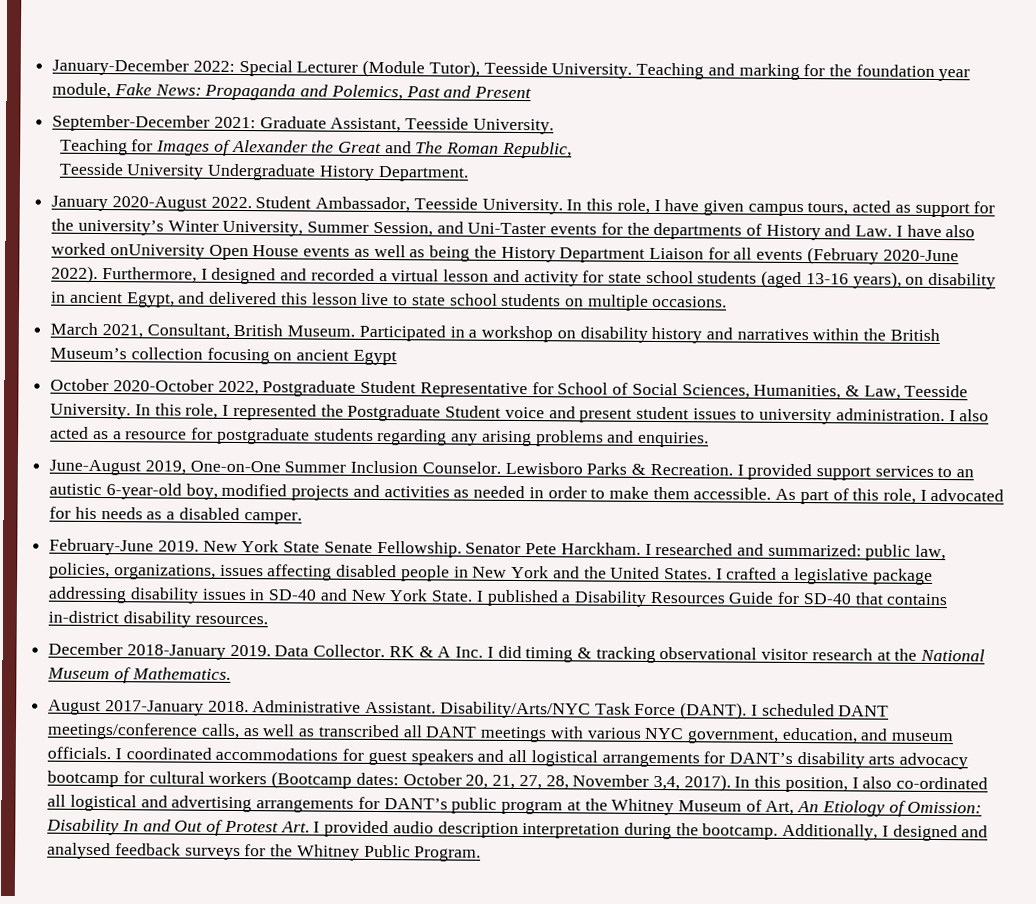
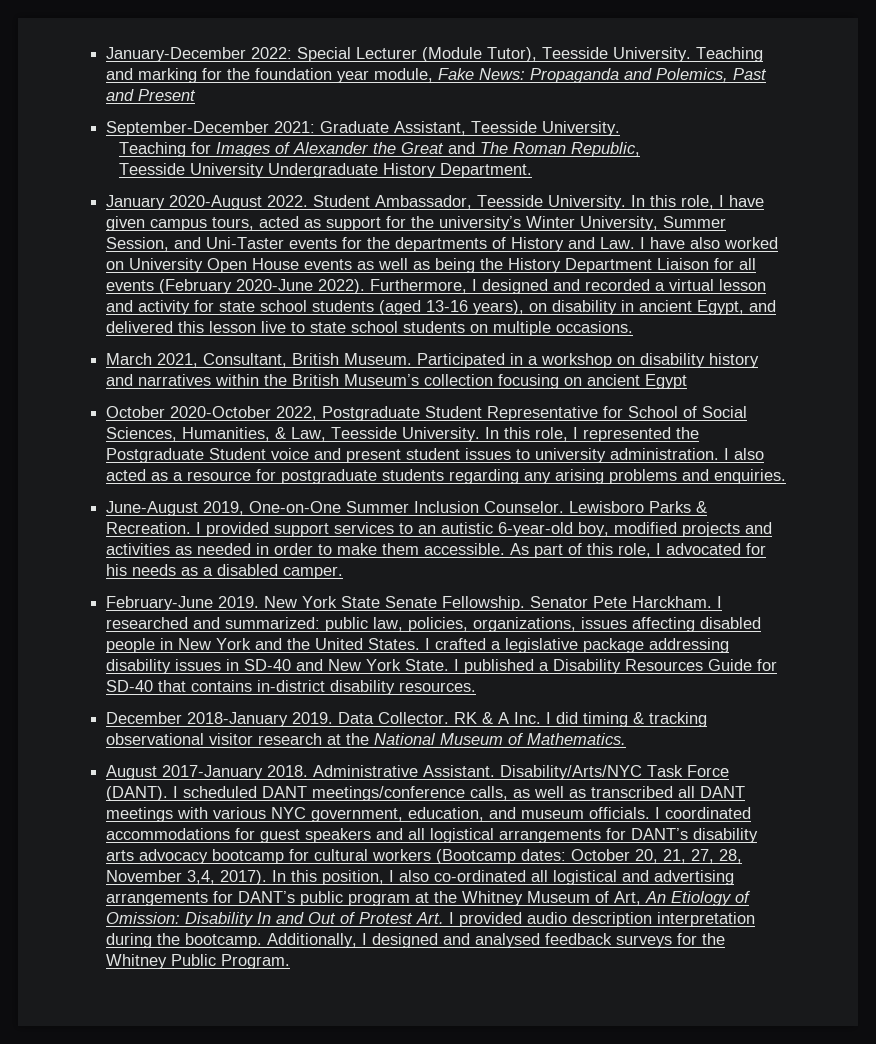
[109,244,205,260] onUniversity -> [106,258,204,273] on University

